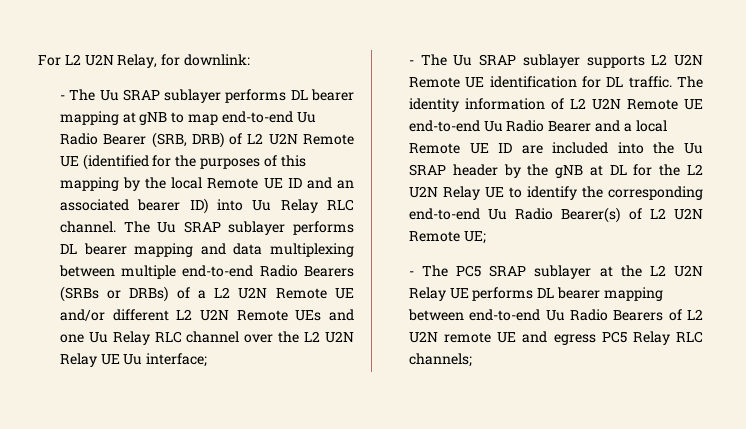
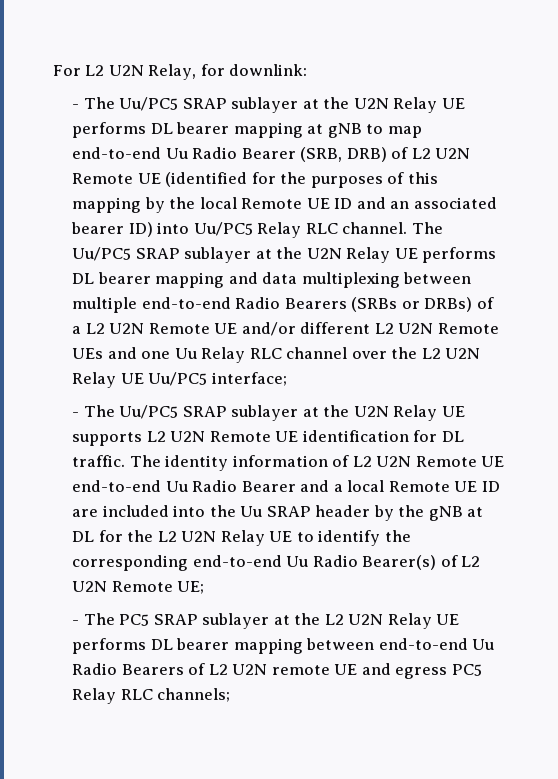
[99,89,222,103] Uu SRAP sublayer -> [119,97,465,113] Uu/PC5 SRAP sublayer at the U2N Relay UE
[252,200,272,211] Uu -> [193,222,253,236] Uu/PC5
[157,221,286,235] Uu SRAP sublayer -> [72,247,418,263] Uu/PC5 SRAP sublayer at the U2N Relay UE
[123,354,143,365] Uu -> [148,372,208,386] Uu/PC5
[453,54,580,68] Uu SRAP sublayer -> [119,405,465,421] Uu/PC5 SRAP sublayer at the U2N Relay UE

